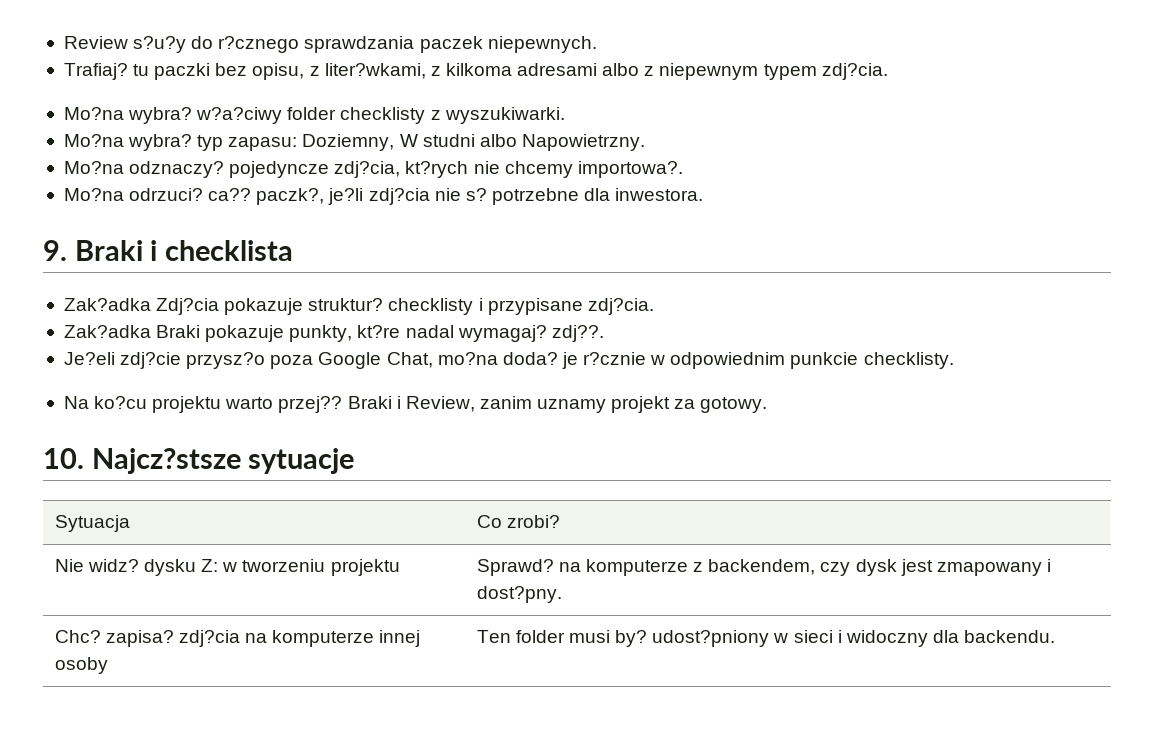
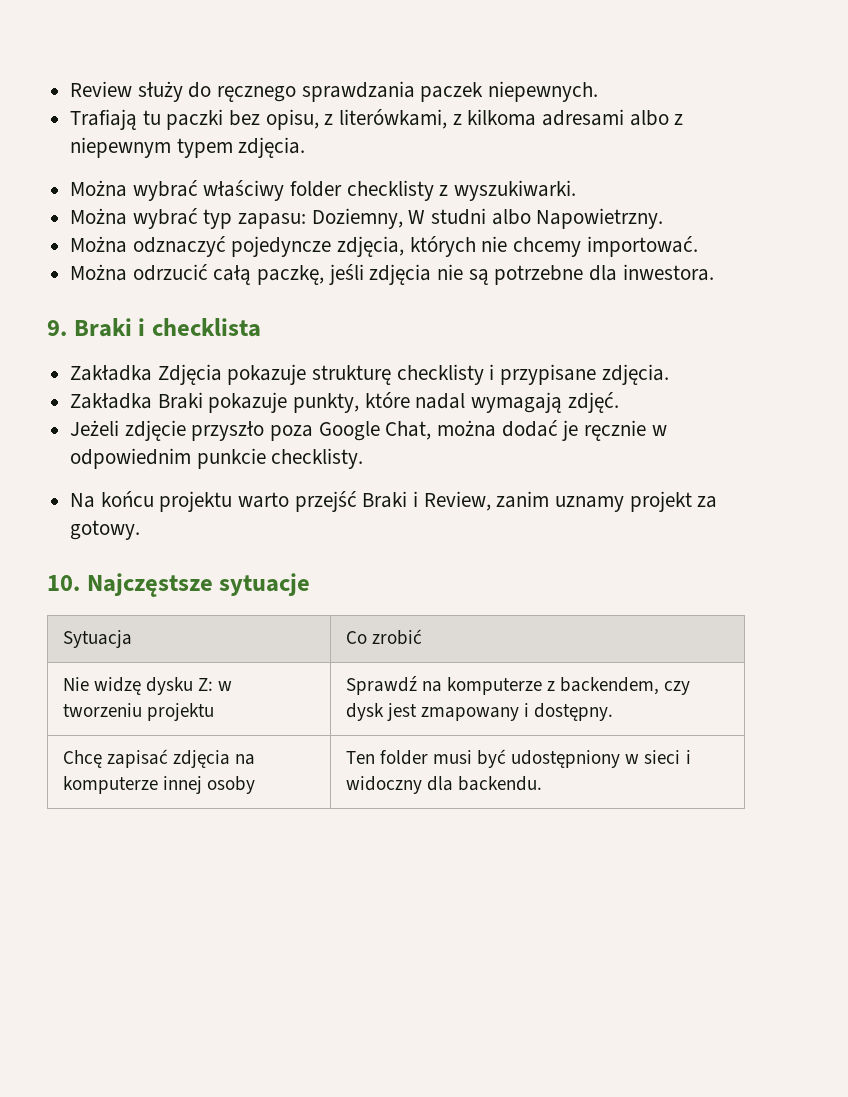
[133,36,300,53] s?u?y do r?cznego -> [137,81,297,102] służy do ręcznego
[63,63,128,80] Trafiaj? -> [70,109,138,130] Trafiają
[324,63,426,79] liter?wkami, -> [339,109,448,129] literówkami,
[821,63,888,80] [63,107,283,124] zdj?cia. // Mo?na wybra? w?a?ciwy -> [238,137,306,158] [70,180,285,201] zdjęcia. // Można wybrać właściwy
[63,134,193,151] Mo?na wybra? -> [70,208,198,229] Można wybrać
[63,161,683,178] [63,188,487,205] Mo?na odznaczy? pojedyncze zdj?cia, kt?rych nie chcemy importowa?. // Mo?na odrzuci? ca?? paczk?, je?li zdj?cia nie s? -> [70,236,698,257] [70,264,489,285] Można odznaczyć pojedyncze zdjęcia, których nie chcemy importować. // Można odrzucić całą paczkę, jeśli zdjęcia nie są
[63,298,384,315] Zak?adka Zdj?cia pokazuje struktur? -> [70,364,392,385] Zakładka Zdjęcia pokazuje strukturę
[587,298,654,315] [63,325,151,338] zdj?cia. // Zak?adka -> [601,364,669,385] [70,393,153,409] zdjęcia. // Zakładka
[357,325,604,342] [63,352,647,369] kt?re nadal wymagaj? zdj??. // Je?eli zdj?cie przysz?o poza Google Chat, mo?na doda? je r?cznie -> [364,392,619,413] [70,420,647,441] które nadal wymagają zdjęć. // Jeżeli zdjęcie przyszło poza Google Chat, można dodać je ręcznie
[94,396,148,409] ko?cu -> [100,491,154,507] końcu
[278,396,343,413] przej?? -> [294,491,357,512] przejść
[91,448,241,474] Najcz?stsze -> [86,573,213,597] Najczęstsze
[506,515,560,528] zrobi? -> [371,629,422,645] zrobić
[87,559,139,572] widz? -> [93,677,141,695] widzę
[476,559,554,576] Sprawd? -> [345,676,417,695] Sprawdź
[476,586,562,603] [54,630,241,647] dost?pny. // Chc? zapisa? zdj?cia -> [534,703,614,721] [62,749,230,768] dostępny. // Chcę zapisać zdjęcia
[615,630,770,647] by? udost?pniony -> [477,749,621,768] być udostępniony

